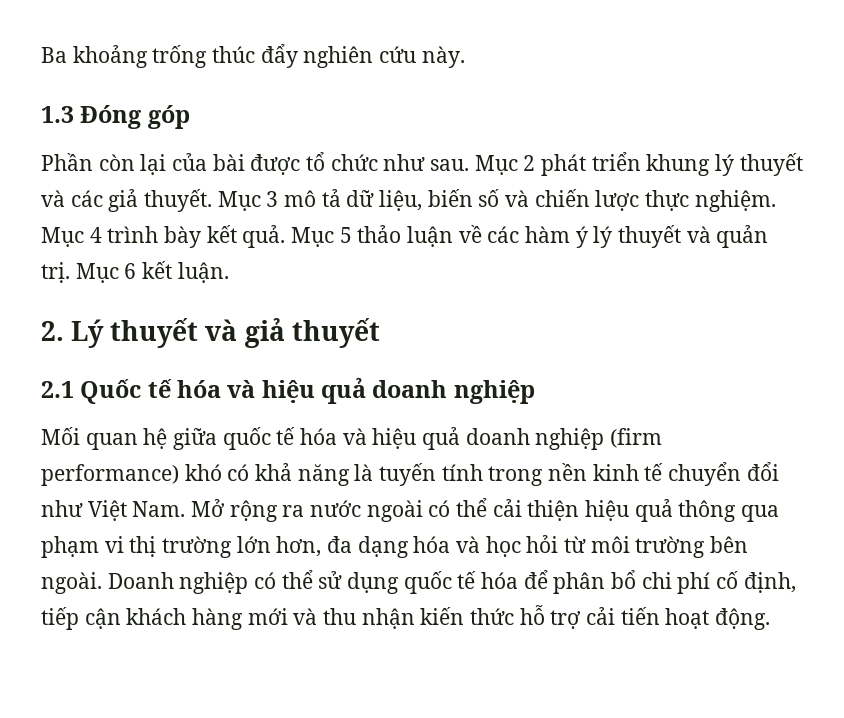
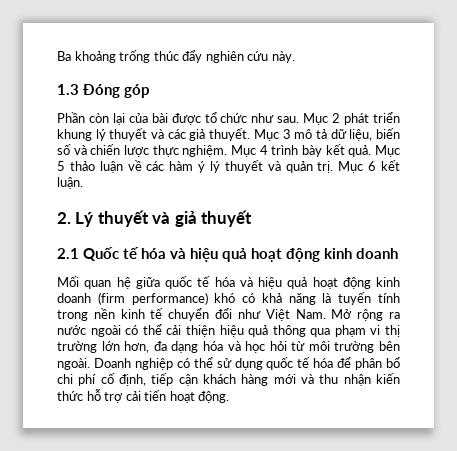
[372,380,535,404] doanh nghiệp -> [251,248,398,262] hoạt động kinh doanh
[465,428,605,450] doanh nghiệp -> [312,277,400,289] [57,293,91,303] hoạt động kinh doanh

